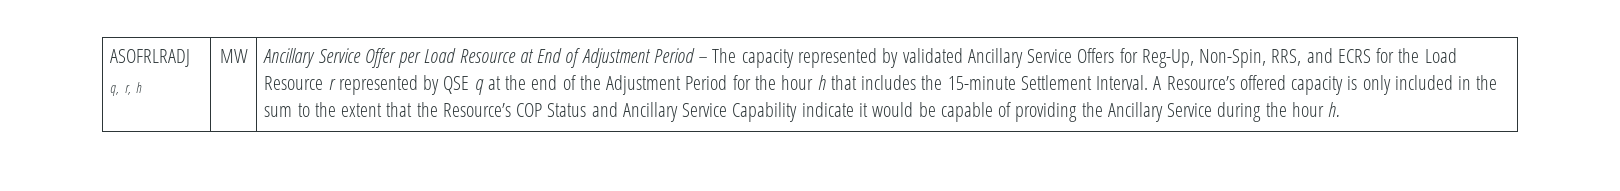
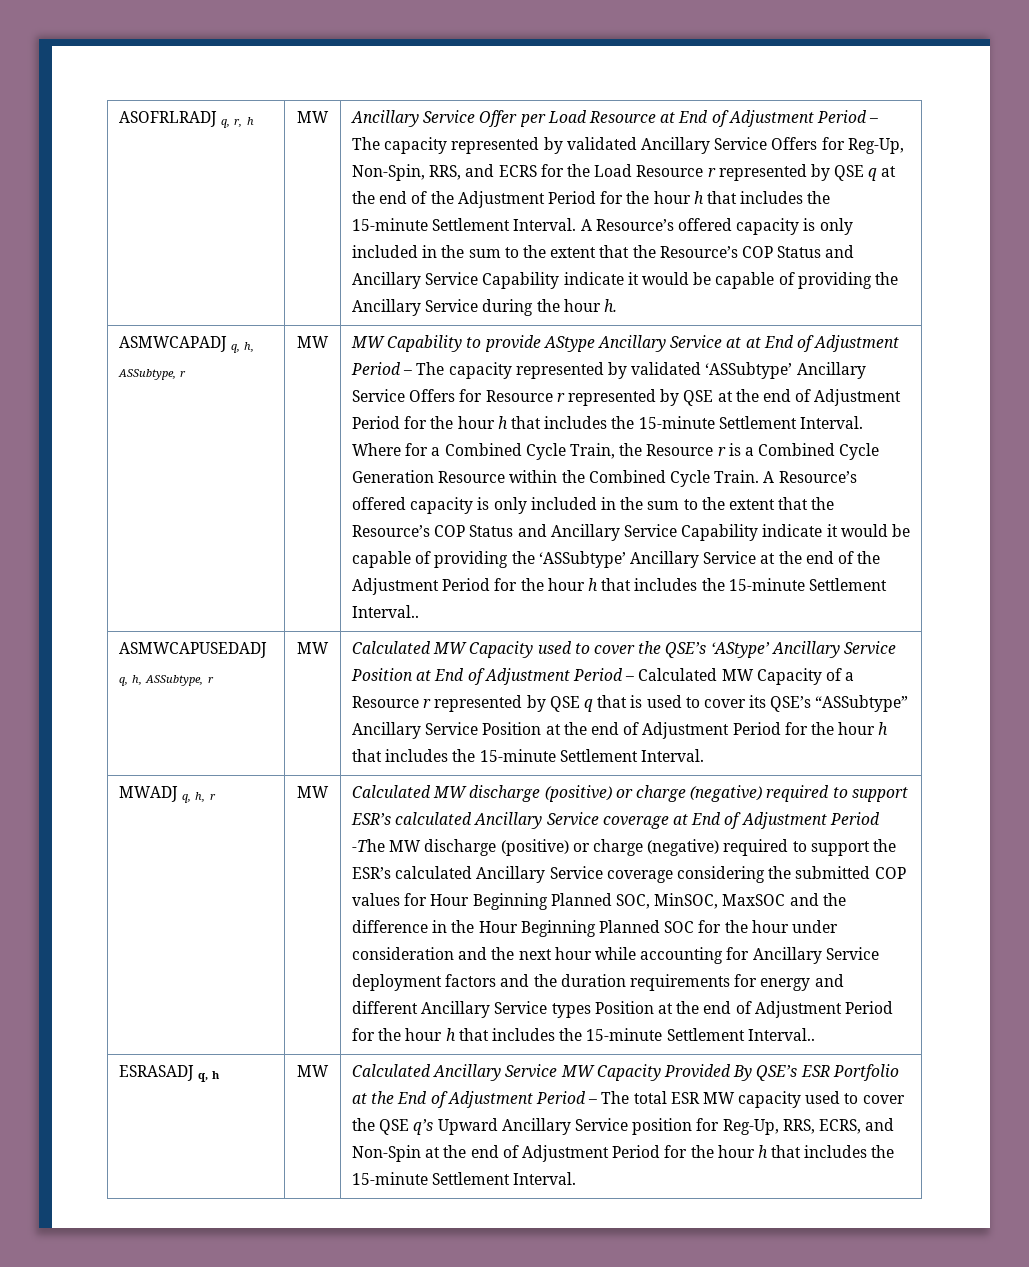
(1341, 109) none -> [119,336,255,353] [118,369,187,380] [297,336,329,348] [351,335,900,352] [351,362,866,379] [352,389,902,406] [352,416,863,429] [352,443,880,460] [352,470,857,487] [352,497,835,514] [352,524,910,541] [352,551,881,568] [352,578,887,595] [352,605,420,618] [119,642,268,658] [119,675,214,686] [297,642,329,654] [352,641,896,658] [351,668,855,685] [352,695,909,712] [352,722,889,739] [352,749,704,762] [119,786,216,803] [297,786,329,798] [352,785,908,802] [351,812,880,829] [352,839,896,856] [352,866,906,883] [352,893,846,910] [352,920,838,937] [352,947,879,964] [352,974,844,991] [352,1001,893,1018] [352,1028,815,1041] [119,1065,221,1082] [297,1065,329,1077] [352,1064,899,1081] [352,1091,905,1108] [352,1118,895,1135] [352,1145,895,1162] [352,1172,577,1185] // ASMWCAPADJ q, h, ASSubtype, r | MW | MW Capability to provide AStype Ancillary Service at at End of Adjustment Period – The capacity represented by validated ‘ASSubtype’ Ancillary Service Offers for Resource r represented by QSE at the end of Adjustment Period for the hour h that includes the 15-minute Settlement Interval. Where for a Combined Cycle Train, the Resource r is a Combined Cycle Generation Resource within the Combined Cycle Train. A Resource’s offered capacity is only included in the sum to the extent that the Resource’s COP Status and Ancillary Service Capability indicate it would be capable of providing the ‘ASSubtype’ Ancillary Service at the end of the Adjustment Period for the hour h that includes the 15-minute Settlement Interval.. // ASMWCAPUSEDADJ q, h, ASSubtype, r | MW | Calculated MW Capacity used to cover the QSE’s ‘AStype’ Ancillary Service Position at End of Adjustment Period – Calculated MW Capacity of a Resource r represented by QSE q that is used to cover its QSE’s “ASSubtype” Ancillary Service Position at the end of Adjustment Period for the hour h that includes the 15-minute Settlement Interval. // MWADJ q, h, r | MW | Calculated MW discharge (positive) or charge (negative) required to support ESR’s calculated Ancillary Service coverage at End of Adjustment Period -The MW discharge (positive) or charge (negative) required to support the ESR’s calculated Ancillary Service coverage considering the submitted COP values for Hour Beginning Planned SOC, MinSOC, MaxSOC and the difference in the Hour Beginning Planned SOC for the hour under consideration and the next hour while accounting for Ancillary Service deployment factors and the duration requirements for energy and different Ancillary Service types Position at the end of Adjustment Period for the hour h that includes the 15-minute Settlement Interval.. // ESRASADJ q, h | MW | Calculated Ancillary Service MW Capacity Provided By QSE’s ESR Portfolio at the End of Adjustment Period – The total ESR MW capacity used to cover the QSE q’s Upward Ancillary Service position for Reg-Up, RRS, ECRS, and Non-Spin at the end of Adjustment Period for the hour h that includes the 15-minute Settlement Interval.

